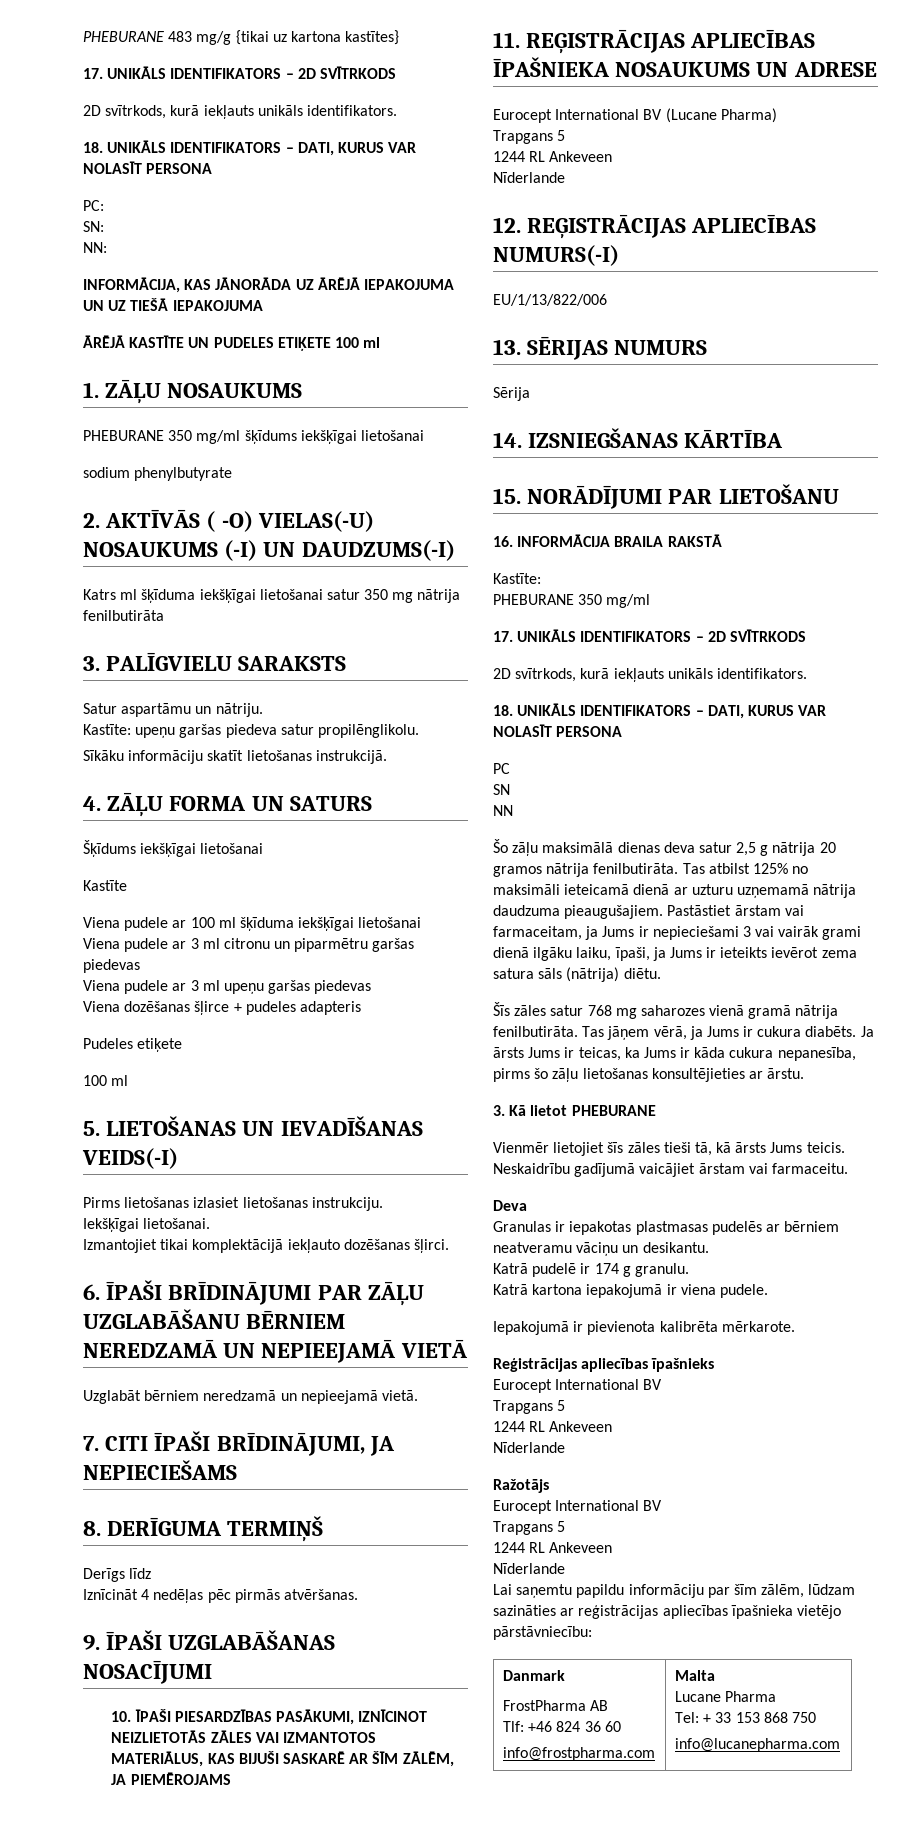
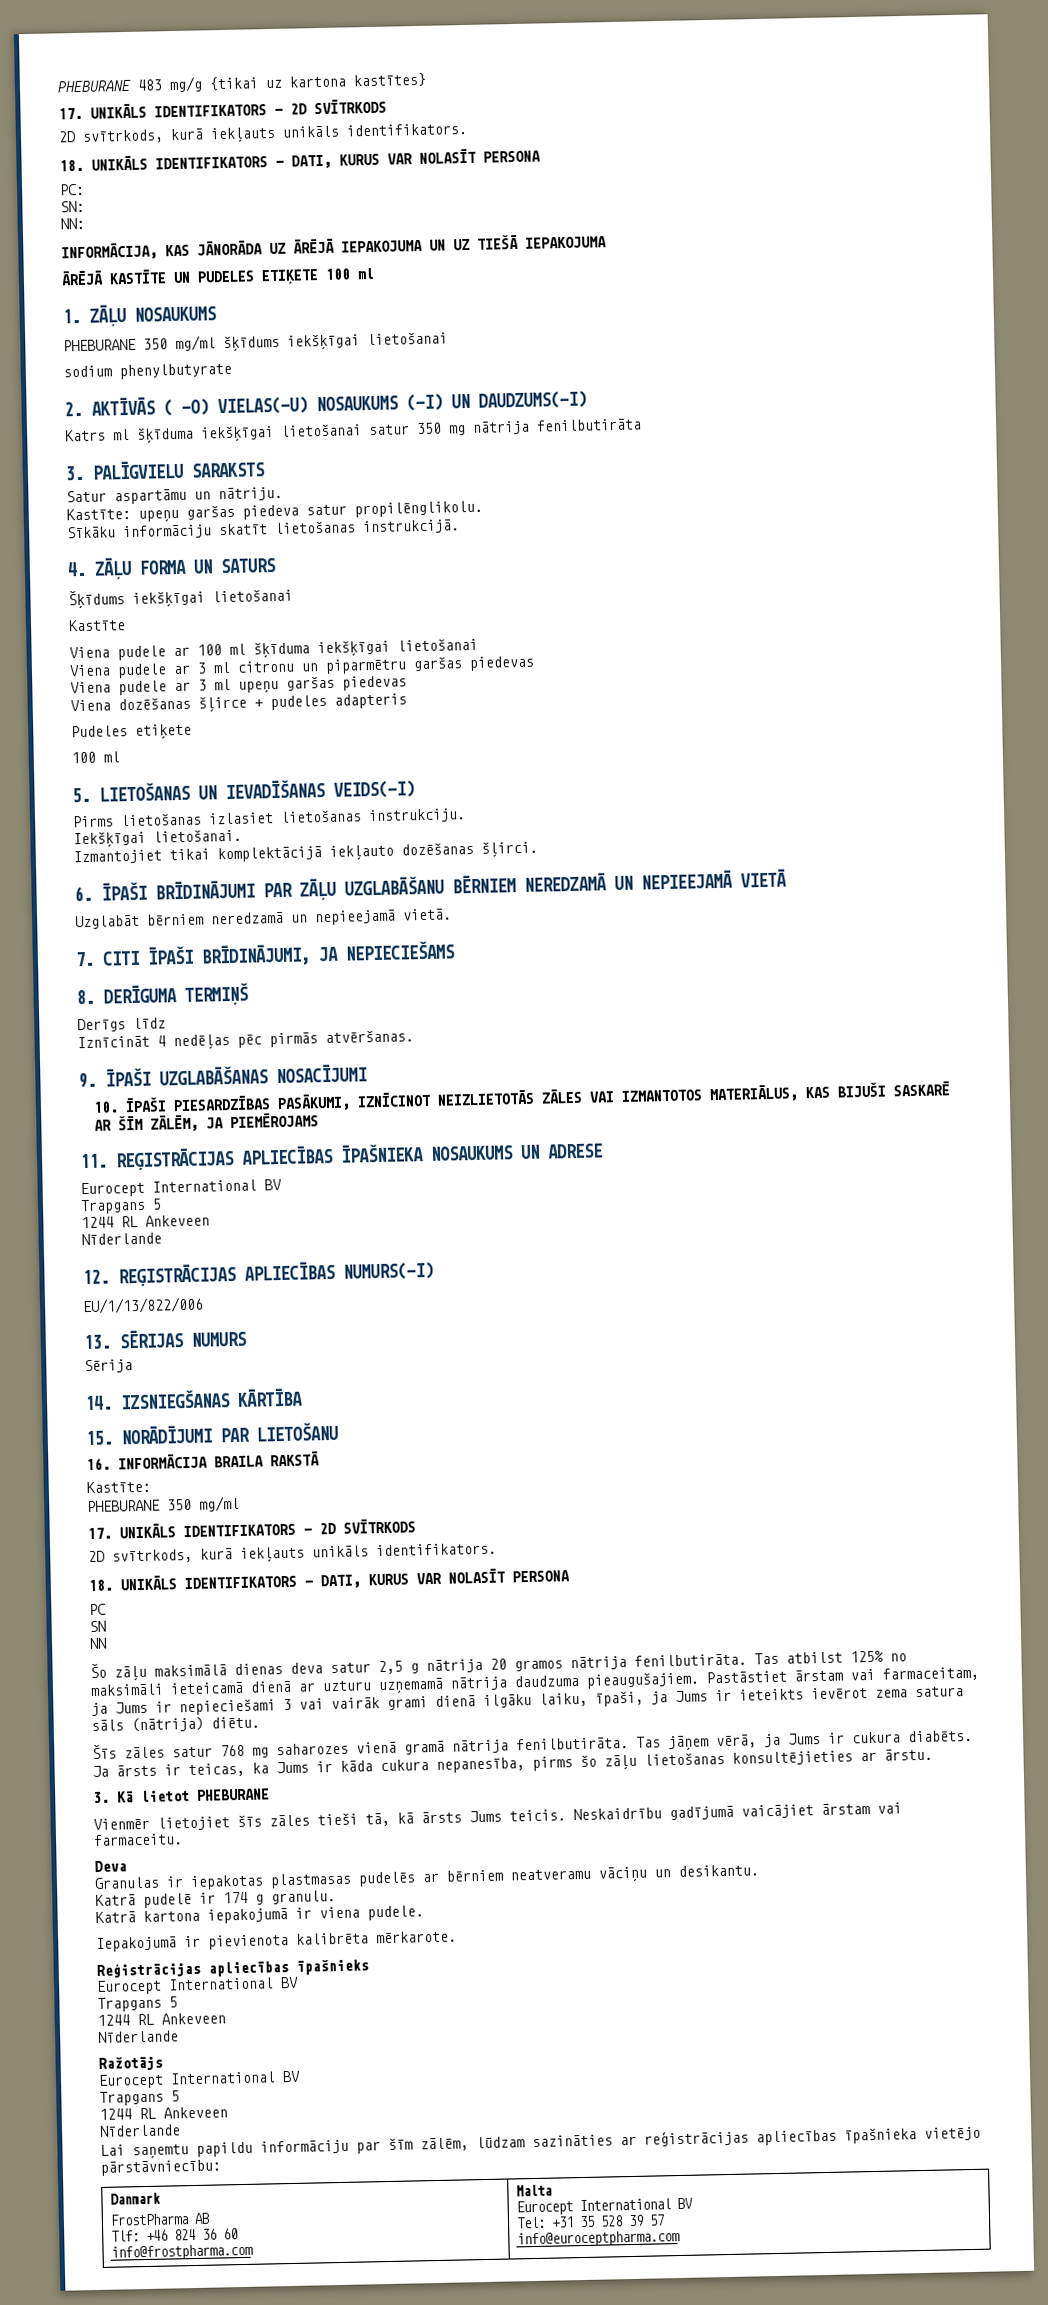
[665,108,777,123] (Lucane Pharma) -> (282, 1184) none
[528,1047,561,1058] Jums -> (157, 1770) none
[674,1691,777,1702] [674,1712,816,1723] [674,1738,840,1752] Lucane Pharma // Tel: + 33 153 868 750 // info@lucanepharma.com -> [515,2197,693,2216] [515,2214,665,2229] [516,2230,680,2248] Eurocept International BV // Tel: +31 35 528 39 57 // info@euroceptpharma.com

